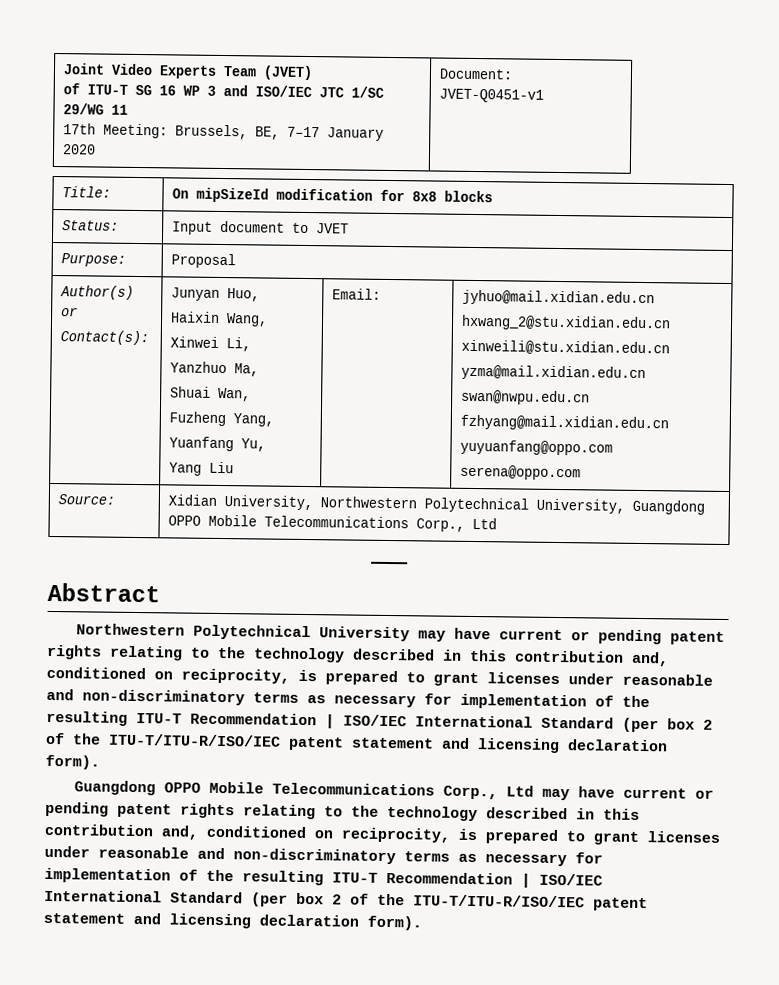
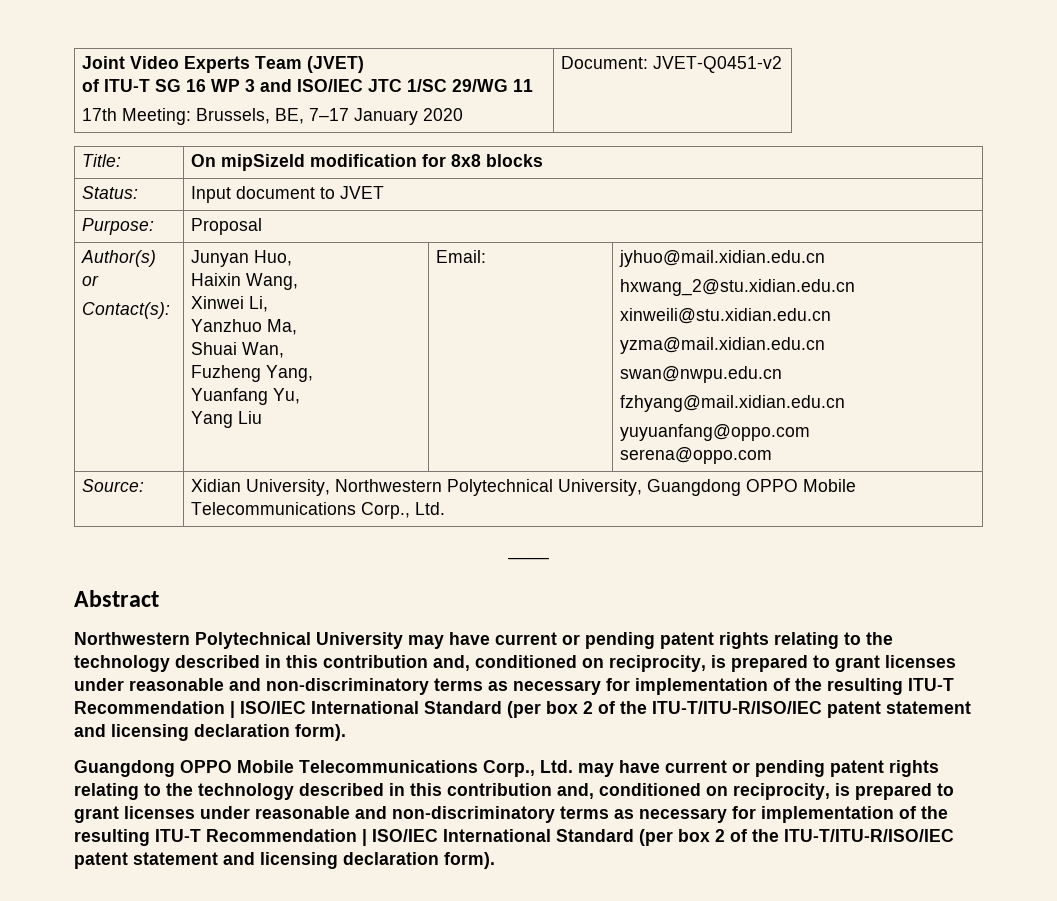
[438,88,544,103] JVET-Q0451-v1 -> [652,56,782,73] JVET-Q0451-v2
[471,517,497,530] Ltd -> [414,502,445,515] Ltd.
[505,785,534,797] Ltd -> [540,760,573,773] Ltd.

